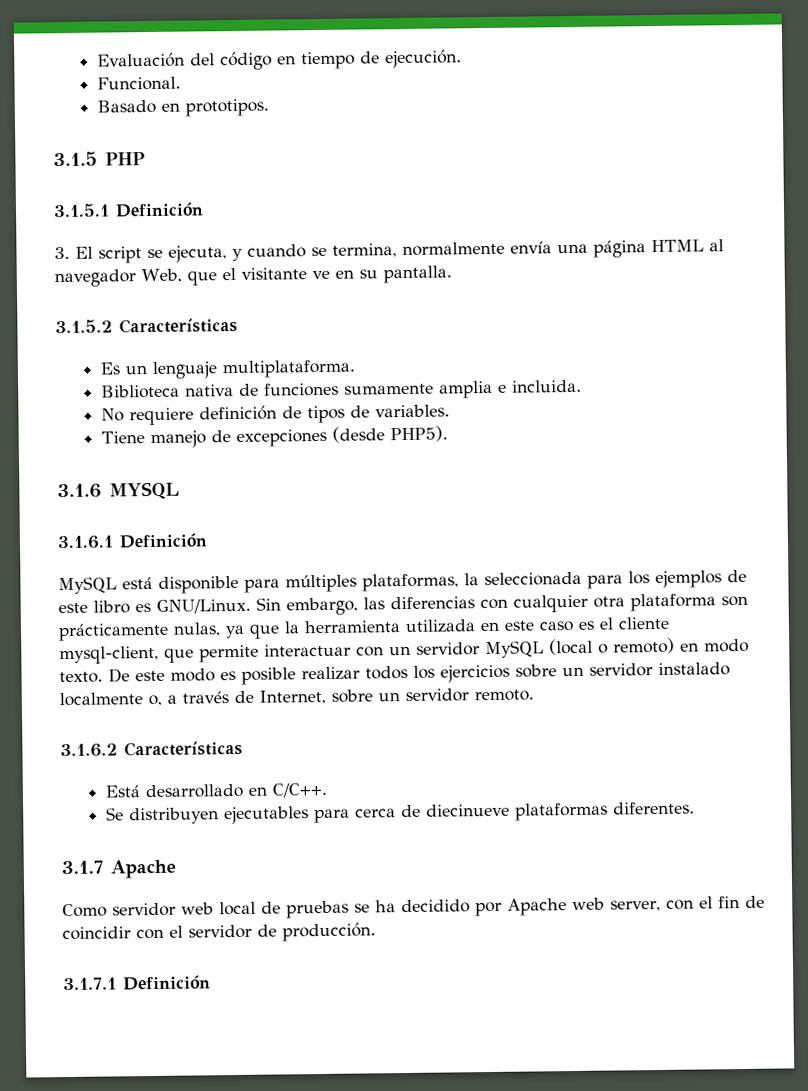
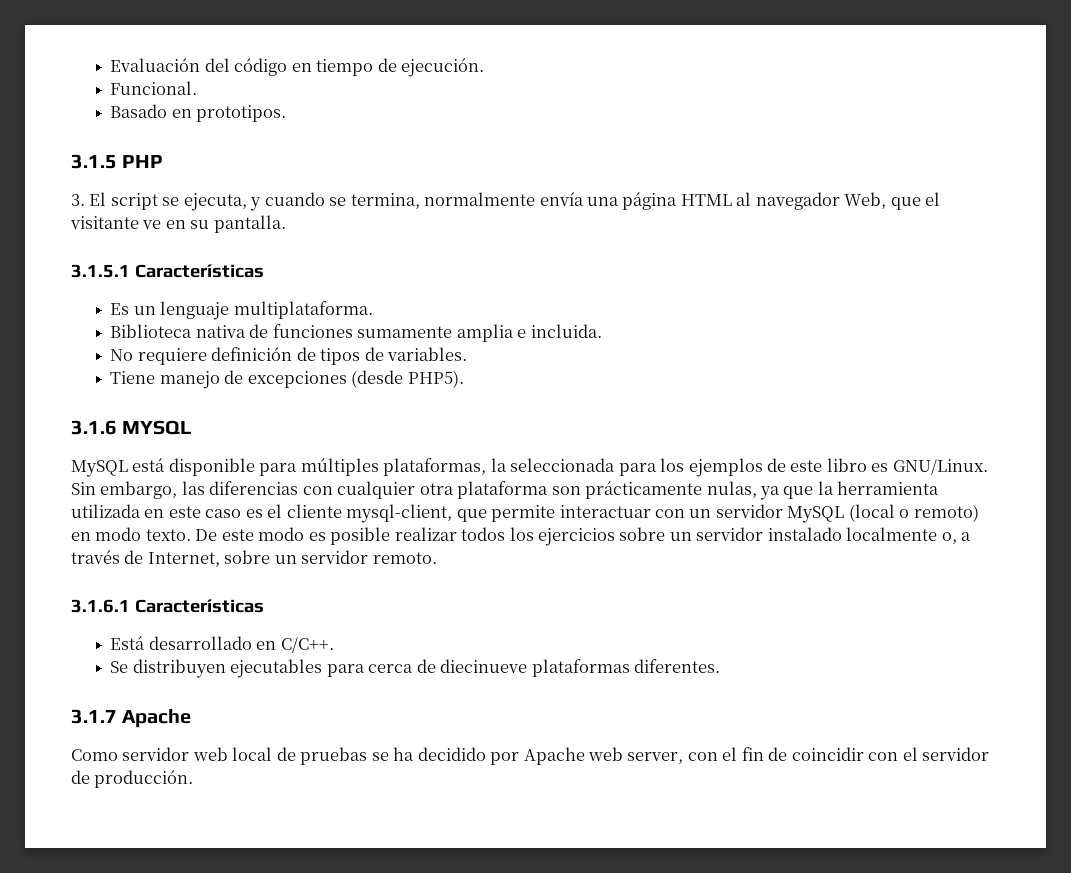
[53,202,204,218] // 3.1.5.1 Definición -> (164, 161) none
[55,319,113,334] 3.1.5.2 -> [71,264,130,278] 3.1.5.1
[57,533,208,550] // 3.1.6.1 Definición -> (193, 427) none
[60,743,118,758] 3.1.6.2 -> [71,599,130,613] 3.1.6.1
[63,975,211,991] // 3.1.7.1 Definición -> (194, 779) none

